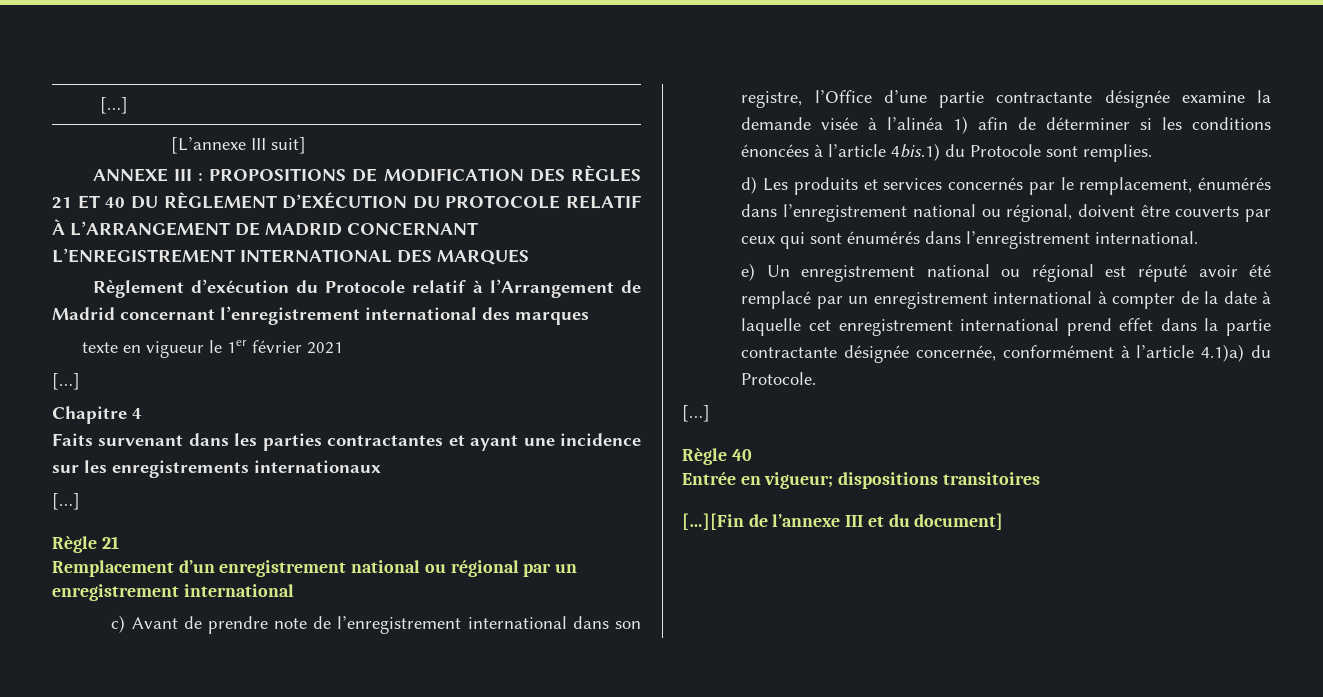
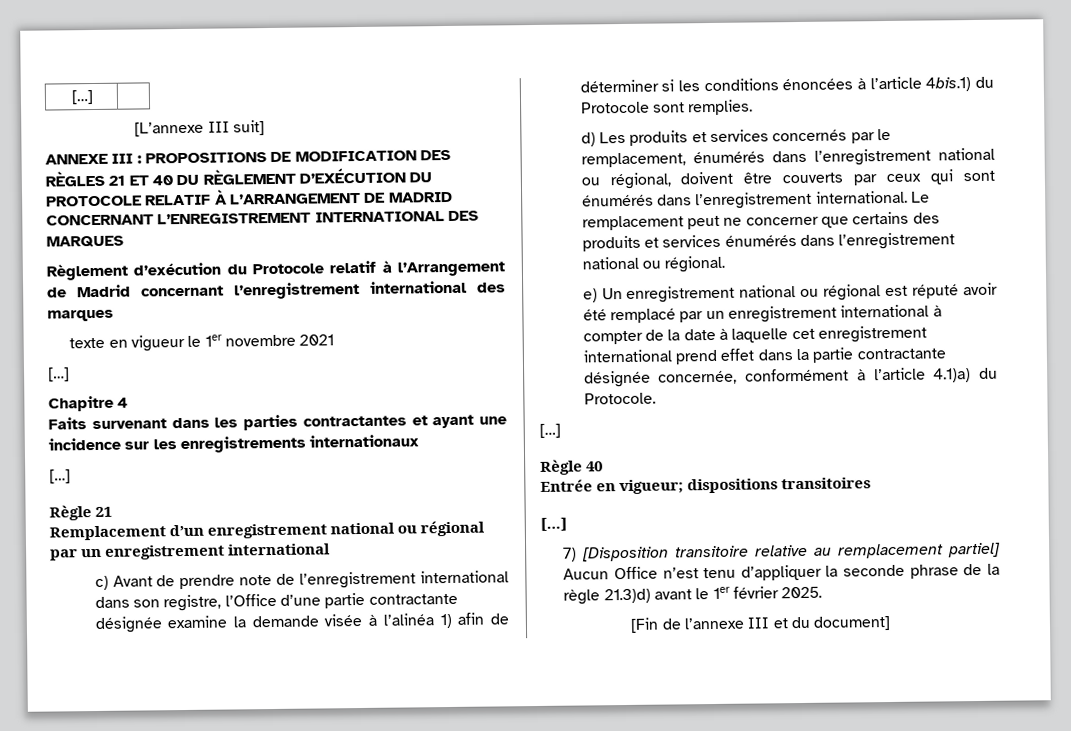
[251,340,302,353] février -> [224,334,296,347] novembre
(1199, 237) none -> [910,191,930,203] [581,211,940,231] [581,232,956,252] [581,255,726,273] Le remplacement peut ne concerner que certains des produits et services énumérés dans l’enregistrement national ou régional.
[682,513,744,530] […][Fin -> [540,517,567,531] [563,542,1001,562] [563,563,1000,581] [563,586,823,605] [630,617,660,633] […] // 7) [Disposition transitoire relative au remplacement partiel] Aucun Office n’est tenu d’appliquer la seconde phrase de la règle 21.3)d) avant le 1er février 2025. // [Fin

